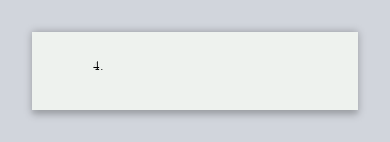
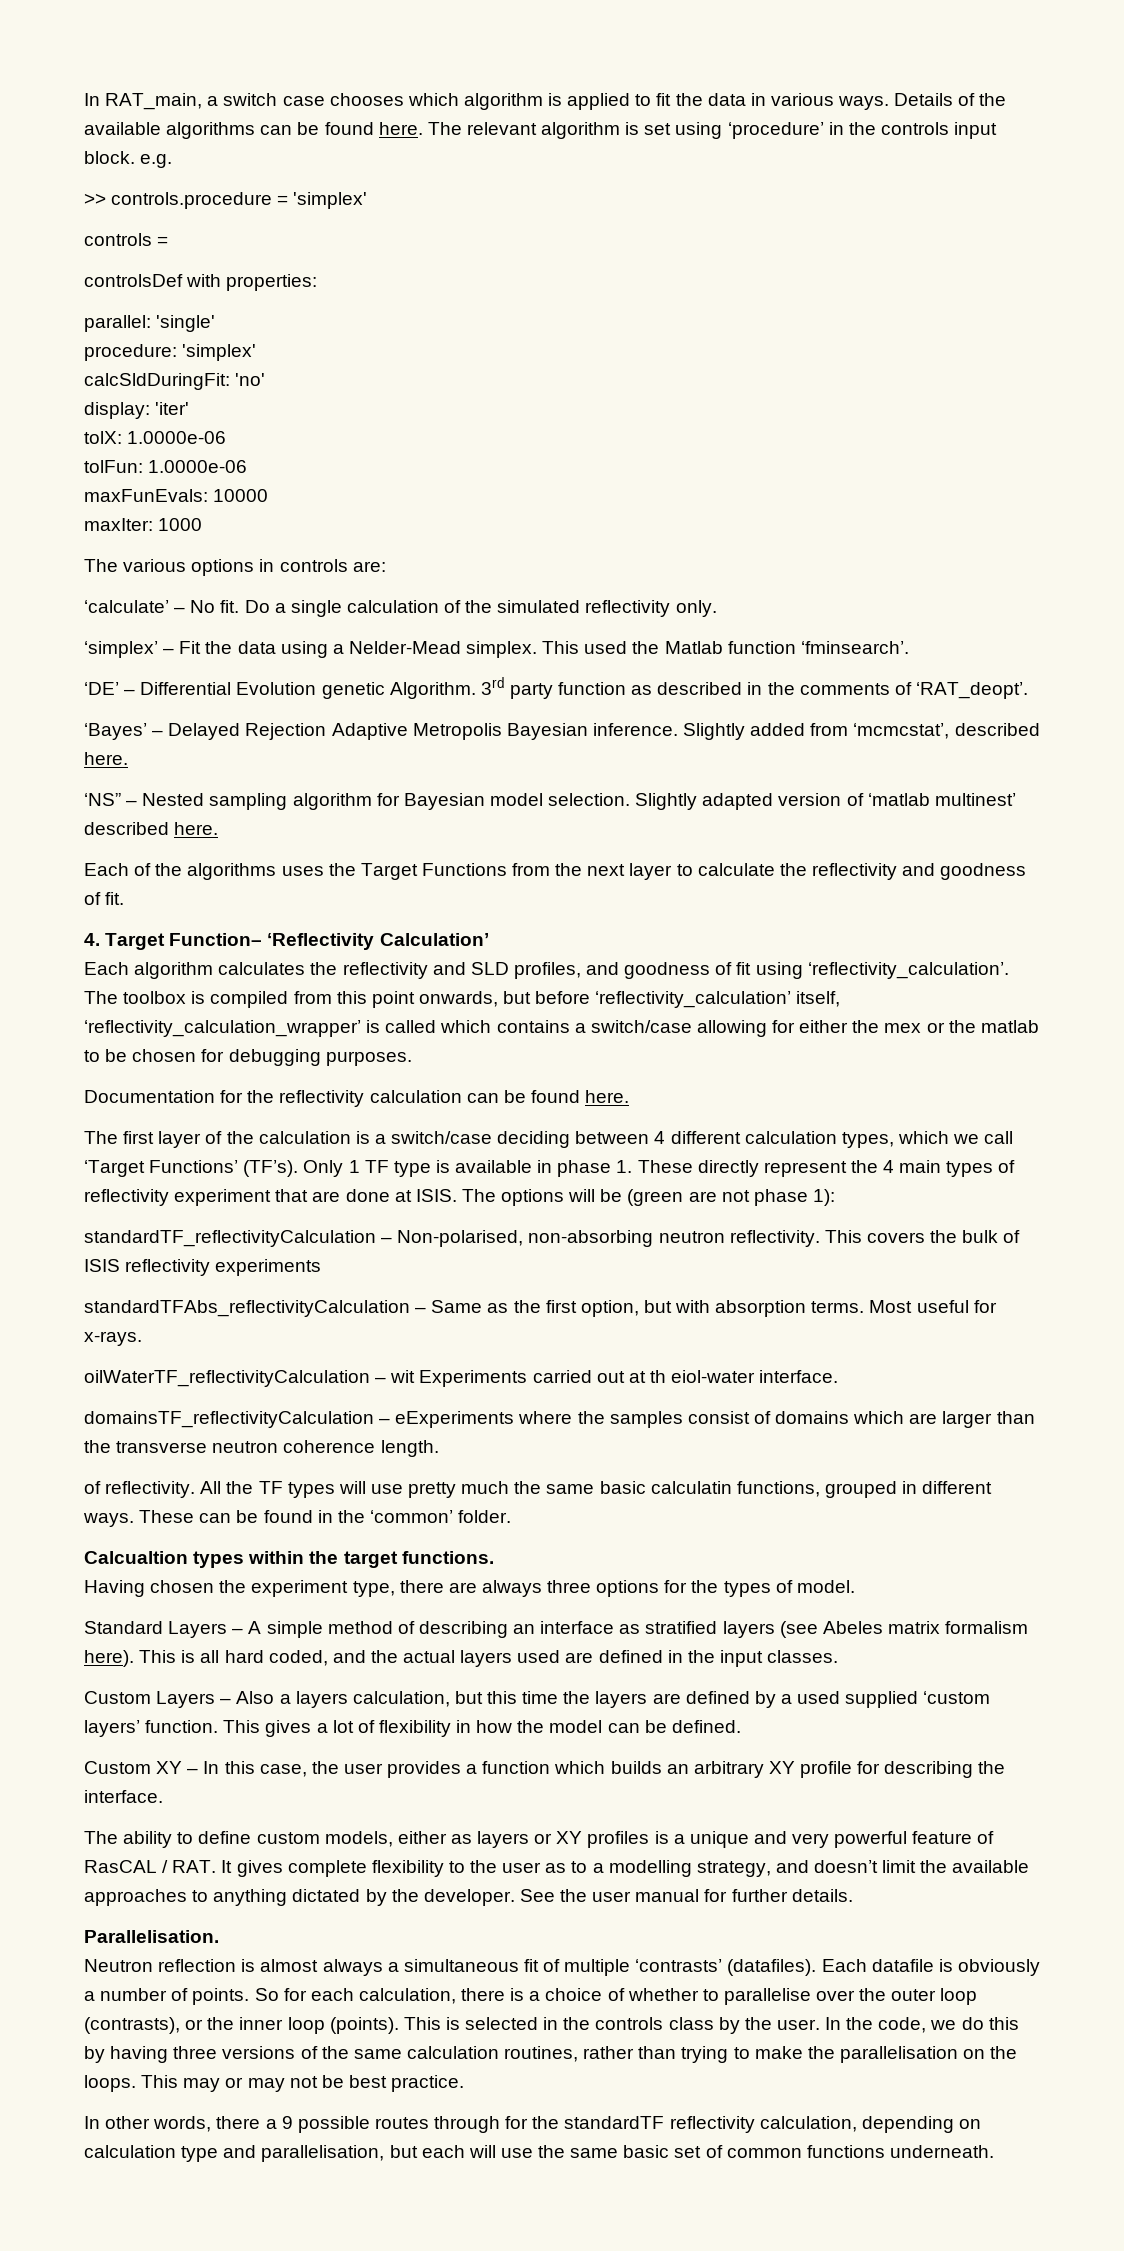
[93,61,104,70] 4. -> [84,93,1007,110] [84,122,998,139] [84,151,173,168] [84,192,368,209] [84,233,169,246] [84,274,318,291] [84,315,216,332] [84,344,257,361] [84,373,266,390] [84,402,190,419] [84,431,227,444] [84,460,248,473] [84,489,269,502] [84,518,203,531] [84,559,386,576] [84,600,717,617] [84,641,909,658] [84,677,1028,699] [84,723,1040,740] [84,752,128,765] [84,793,1016,810] [84,822,219,835] [84,863,1027,880] [84,892,125,905] [84,933,489,950] [84,962,1009,979] [84,991,841,1008] [84,1020,1039,1037] [84,1049,412,1066] [84,1090,630,1107] [84,1131,1014,1148] [84,1160,1016,1177] [84,1189,835,1206] [84,1230,1021,1247] [84,1259,322,1276] [84,1300,997,1317] [84,1331,142,1346] [84,1370,839,1387] [84,1411,1035,1428] [84,1440,439,1457] [84,1481,993,1498] [83,1510,512,1527] [84,1551,494,1568] [84,1580,855,1597] [84,1621,1029,1638] [84,1650,839,1667] [84,1691,991,1708] [84,1720,741,1737] [84,1761,1006,1778] [84,1790,163,1803] [84,1831,995,1848] [84,1860,1030,1877] [84,1889,853,1906] [84,1930,219,1943] [84,1959,1040,1976] [84,1988,978,2005] [84,2017,1019,2034] [84,2046,1018,2063] [84,2075,465,2092] [84,2116,981,2133] [84,2145,994,2162] In RAT_main, a switch case chooses which algorithm is applied to fit the data in various ways. Details of the available algorithms can be found here. The relevant algorithm is set using ‘procedure’ in the controls input block. e.g. // >> controls.procedure = 'simplex' // controls = // controlsDef with properties: // parallel: 'single' // procedure: 'simplex' // calcSldDuringFit: 'no' // display: 'iter' // tolX: 1.0000e-06 // tolFun: 1.0000e-06 // maxFunEvals: 10000 // maxIter: 1000 // The various options in controls are: // ‘calculate’ – No fit. Do a single calculation of the simulated reflectivity only. // ‘simplex’ – Fit the data using a Nelder-Mead simplex. This used the Matlab function ‘fminsearch’. // ‘DE’ – Differential Evolution genetic Algorithm. 3rd party function as described in the comments of ‘RAT_deopt’. // ‘Bayes’ – Delayed Rejection Adaptive Metropolis Bayesian inference. Slightly added from ‘mcmcstat’, described here. // ‘NS” – Nested sampling algorithm for Bayesian model selection. Slightly adapted version of ‘matlab multinest’ described here. // Each of the algorithms uses the Target Functions from the next layer to calculate the reflectivity and goodness of fit. // 4. Target Function– ‘Reflectivity Calculation’ // Each algorithm calculates the reflectivity and SLD profiles, and goodness of fit using ‘reflectivity_calculation’. The toolbox is compiled from this point onwards, but before ‘reflectivity_calculation’ itself, ‘reflectivity_calculation_wrapper’ is called which contains a switch/case allowing for either the mex or the matlab to be chosen for debugging purposes. // Documentation for the reflectivity calculation can be found here. // The first layer of the calculation is a switch/case deciding between 4 different calculation types, which we call ‘Target Functions’ (TF’s). Only 1 TF type is available in phase 1. These directly represent the 4 main types of reflectivity experiment that are done at ISIS. The options will be (green are not phase 1): // standardTF_reflectivityCalculation – Non-polarised, non-absorbing neutron reflectivity. This covers the bulk of ISIS reflectivity experiments // standardTFAbs_reflectivityCalculation – Same as the first option, but with absorption terms. Most useful for x-rays. // oilWaterTF_reflectivityCalculation – wit Experiments carried out at th eiol-water interface. // domainsTF_reflectivityCalculation – eExperiments where the samples consist of domains which are larger than the transverse neutron coherence length. // of reflectivity. All the TF types will use pretty much the same basic calculatin functions, grouped in different ways. These can be found in the ‘common’ folder. // Calcualtion types within the target functions. // Having chosen the experiment type, there are always three options for the types of model. // Standard Layers – A simple method of describing an interface as stratified layers (see Abeles matrix formalism here). This is all hard coded, and the actual layers used are defined in the input classes. // Custom Layers – Also a layers calculation, but this time the layers are defined by a used supplied ‘custom layers’ function. This gives a lot of flexibility in how the model can be defined. // Custom XY – In this case, the user provides a function which builds an arbitrary XY profile for describing the interface. // The ability to define custom models, either as layers or XY profiles is a unique and very powerful feature of RasCAL / RAT. It gives complete flexibility to the user as to a modelling strategy, and doesn’t limit the available approaches to anything dictated by the developer. See the user manual for further details. // Parallelisation. // Neutron reflection is almost always a simultaneous fit of multiple ‘contrasts’ (datafiles). Each datafile is obviously a number of points. So for each calculation, there is a choice of whether to parallelise over the outer loop (contrasts), or the inner loop (points). This is selected in the controls class by the user. In the code, we do this by having three versions of the same calculation routines, rather than trying to make the parallelisation on the loops. This may or may not be best practice. // In other words, there a 9 possible routes through for the standardTF reflectivity calculation, depending on calculation type and parallelisation, but each will use the same basic set of common functions underneath.

